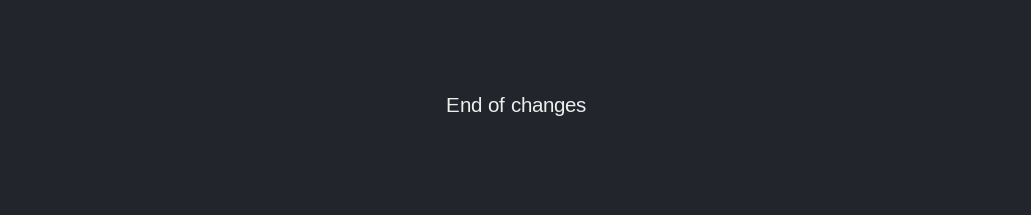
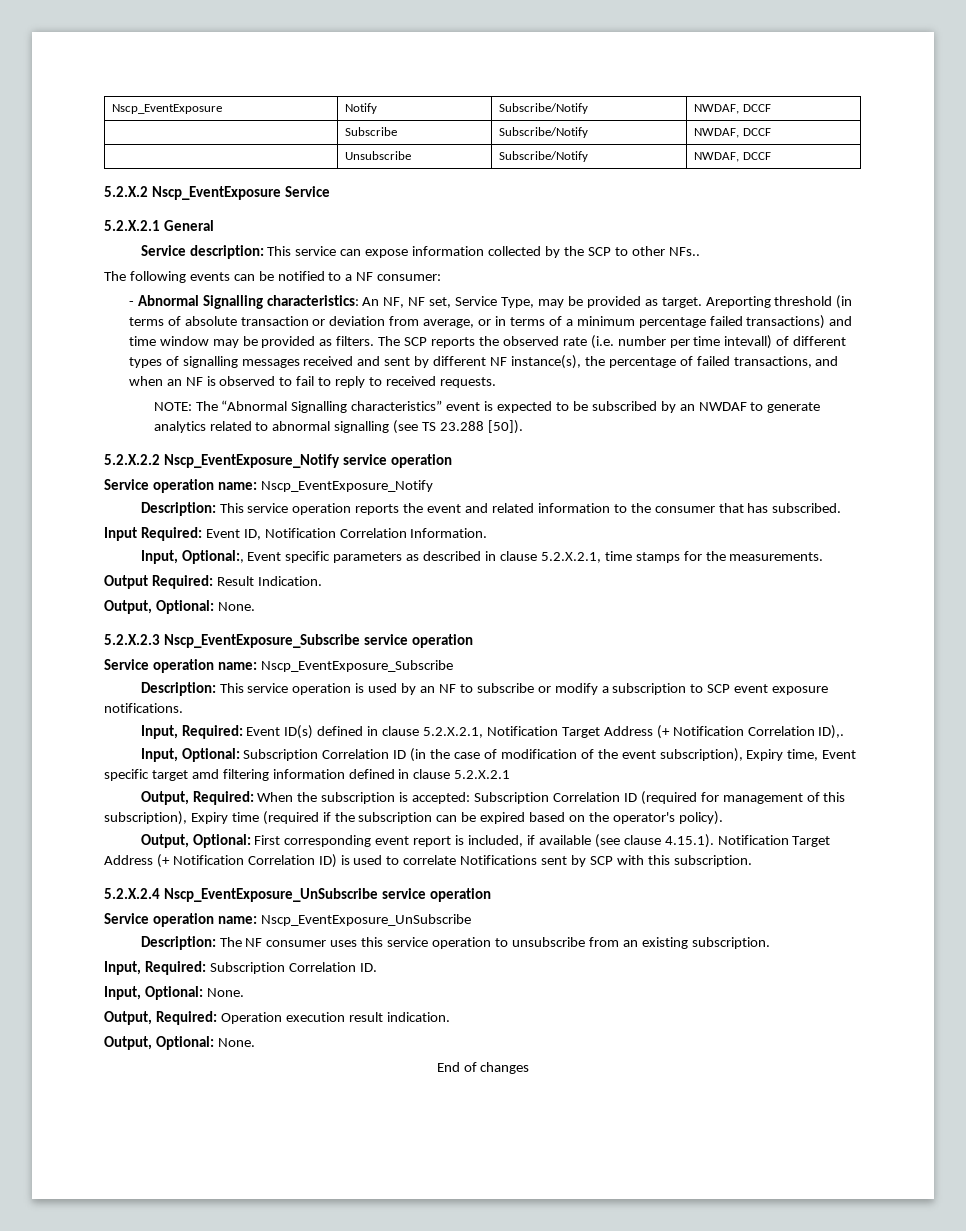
(445, 104) none -> [112,104,223,114] [345,103,378,114] [499,103,589,114] [694,104,771,114] [345,127,398,136] [499,127,589,138] [694,128,771,138] [345,151,412,160] [499,151,589,162] [694,152,771,162] [104,186,330,200] [104,220,214,231] [140,245,700,259] [104,271,442,283] [128,295,853,309] [128,315,853,329] [128,335,847,349] [128,355,839,369] [128,376,496,388] [153,400,821,413] [153,420,523,434] [104,454,452,468] [104,479,433,493] [140,502,842,516] [104,527,488,541] [140,550,824,564] [104,575,322,589] [104,600,255,614] [104,634,473,648] [104,659,453,673] [140,682,829,696] [104,703,183,713] [140,725,845,739] [140,748,857,762] [104,769,511,781] [140,791,846,805] [104,811,723,825] [140,834,831,848] [104,854,752,868] [104,888,491,902] [104,913,471,927] [140,936,770,950] [104,961,377,975] [104,986,244,1000] [104,1011,450,1025] [104,1036,255,1050] Nscp_EventExposure | Notify | Subscribe/Notify | NWDAF, DCCF // | Subscribe | Subscribe/Notify | NWDAF, DCCF // | Unsubscribe | Subscribe/Notify | NWDAF, DCCF // 5.2.X.2 Nscp_EventExposure Service // 5.2.X.2.1 General // Service description: This service can expose information collected by the SCP to other NFs.. // The following events can be notified to a NF consumer: // - Abnormal Signalling characteristics: An NF, NF set, Service Type, may be provided as target. Areporting threshold (in terms of absolute transaction or deviation from average, or in terms of a minimum percentage failed transactions) and time window may be provided as filters. The SCP reports the observed rate (i.e. number per time intevall) of different types of signalling messages received and sent by different NF instance(s), the percentage of failed transactions, and when an NF is observed to fail to reply to received requests. // NOTE: The “Abnormal Signalling characteristics” event is expected to be subscribed by an NWDAF to generate analytics related to abnormal signalling (see TS 23.288 [50]). // 5.2.X.2.2 Nscp_EventExposure_Notify service operation // Service operation name: Nscp_EventExposure_Notify // Description: This service operation reports the event and related information to the consumer that has subscribed. // Input Required: Event ID, Notification Correlation Information. // Input, Optional:, Event specific parameters as described in clause 5.2.X.2.1, time stamps for the measurements. // Output Required: Result Indication. // Output, Optional: None. // 5.2.X.2.3 Nscp_EventExposure_Subscribe service operation // Service operation name: Nscp_EventExposure_Subscribe // Description: This service operation is used by an NF to subscribe or modify a subscription to SCP event exposure notifications. // Input, Required: Event ID(s) defined in clause 5.2.X.2.1, Notification Target Address (+ Notification Correlation ID),. // Input, Optional: Subscription Correlation ID (in the case of modification of the event subscription), Expiry time, Event specific target amd filtering information defined in clause 5.2.X.2.1 // Output, Required: When the subscription is accepted: Subscription Correlation ID (required for management of this subscription), Expiry time (required if the subscription can be expired based on the operator's policy). // Output, Optional: First corresponding event report is included, if available (see clause 4.15.1). Notification Target Address (+ Notification Correlation ID) is used to correlate Notifications sent by SCP with this subscription. // 5.2.X.2.4 Nscp_EventExposure_UnSubscribe service operation // Service operation name: Nscp_EventExposure_UnSubscribe // Description: The NF consumer uses this service operation to unsubscribe from an existing subscription. // Input, Required: Subscription Correlation ID. // Input, Optional: None. // Output, Required: Operation execution result indication. // Output, Optional: None. //

